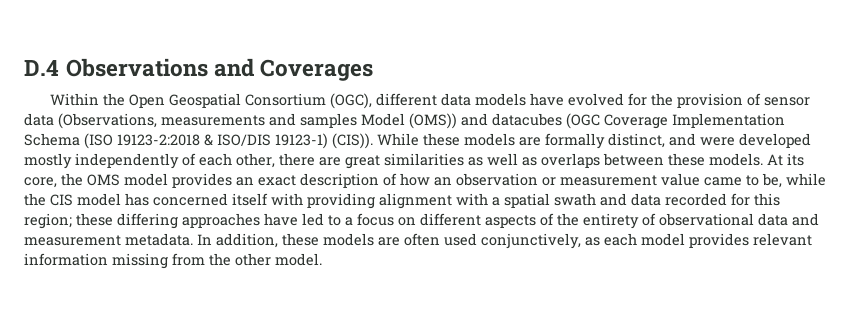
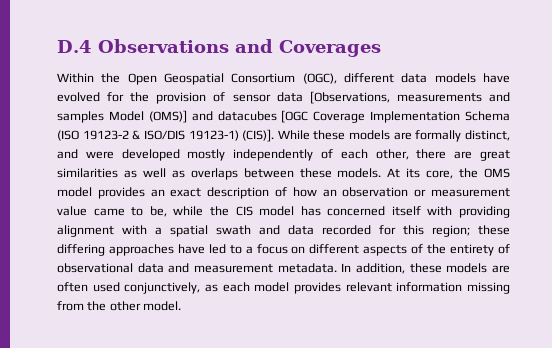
[58,113,157,129] (Observations, -> [309,91,390,104] [Observations,
[409,113,457,129] (OMS)) -> [148,110,187,123] (OMS)]
[566,113,600,129] (OGC -> [281,110,309,123] [OGC
[117,134,200,146] 19123-2:2018 -> [82,130,129,140] 19123-2
[332,133,373,149] (CIS)). -> [242,129,275,142] (CIS)].

